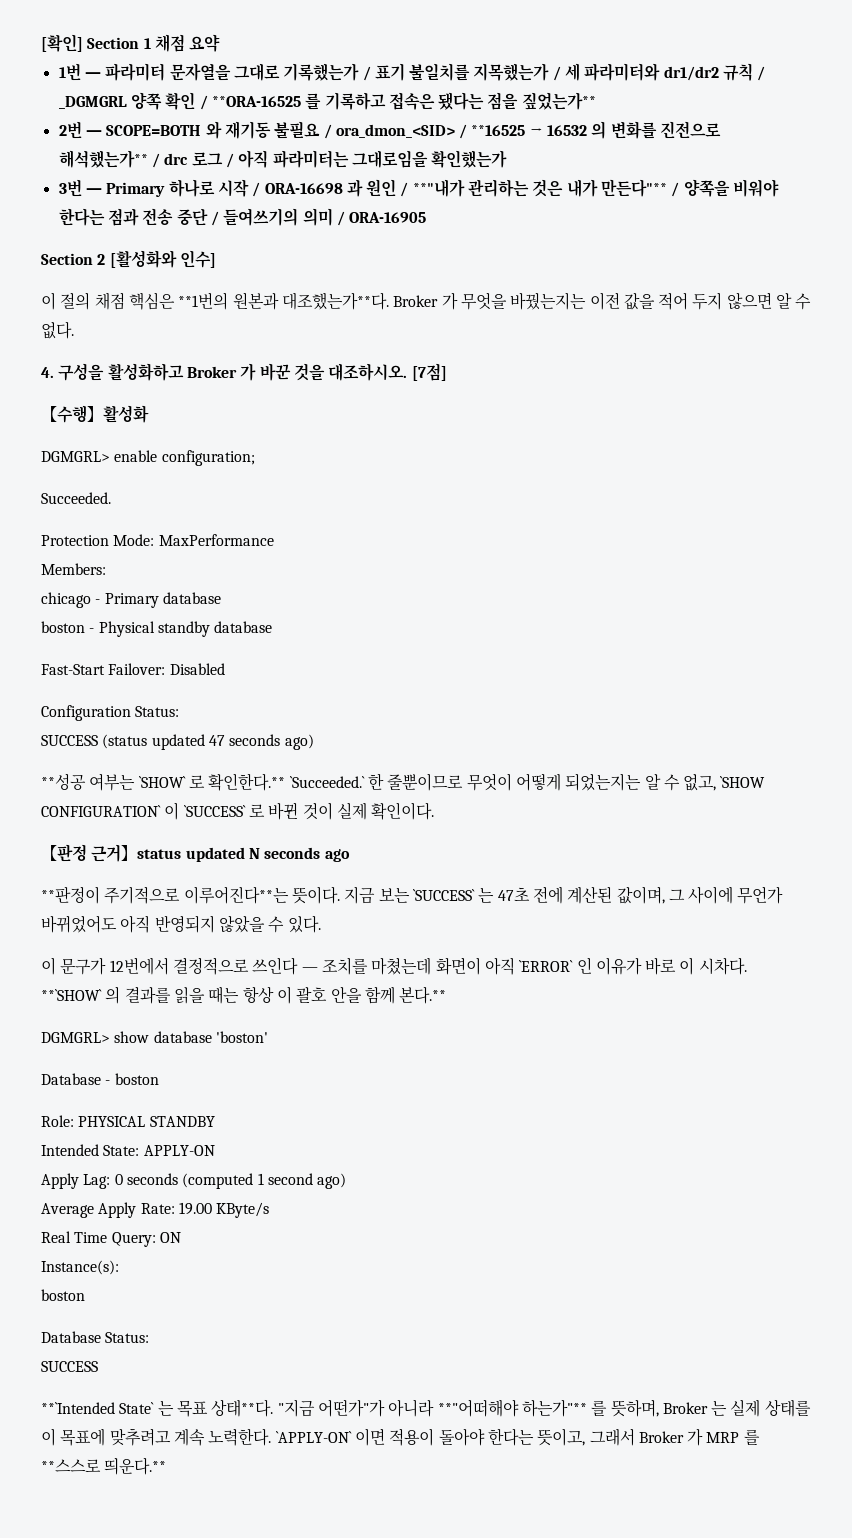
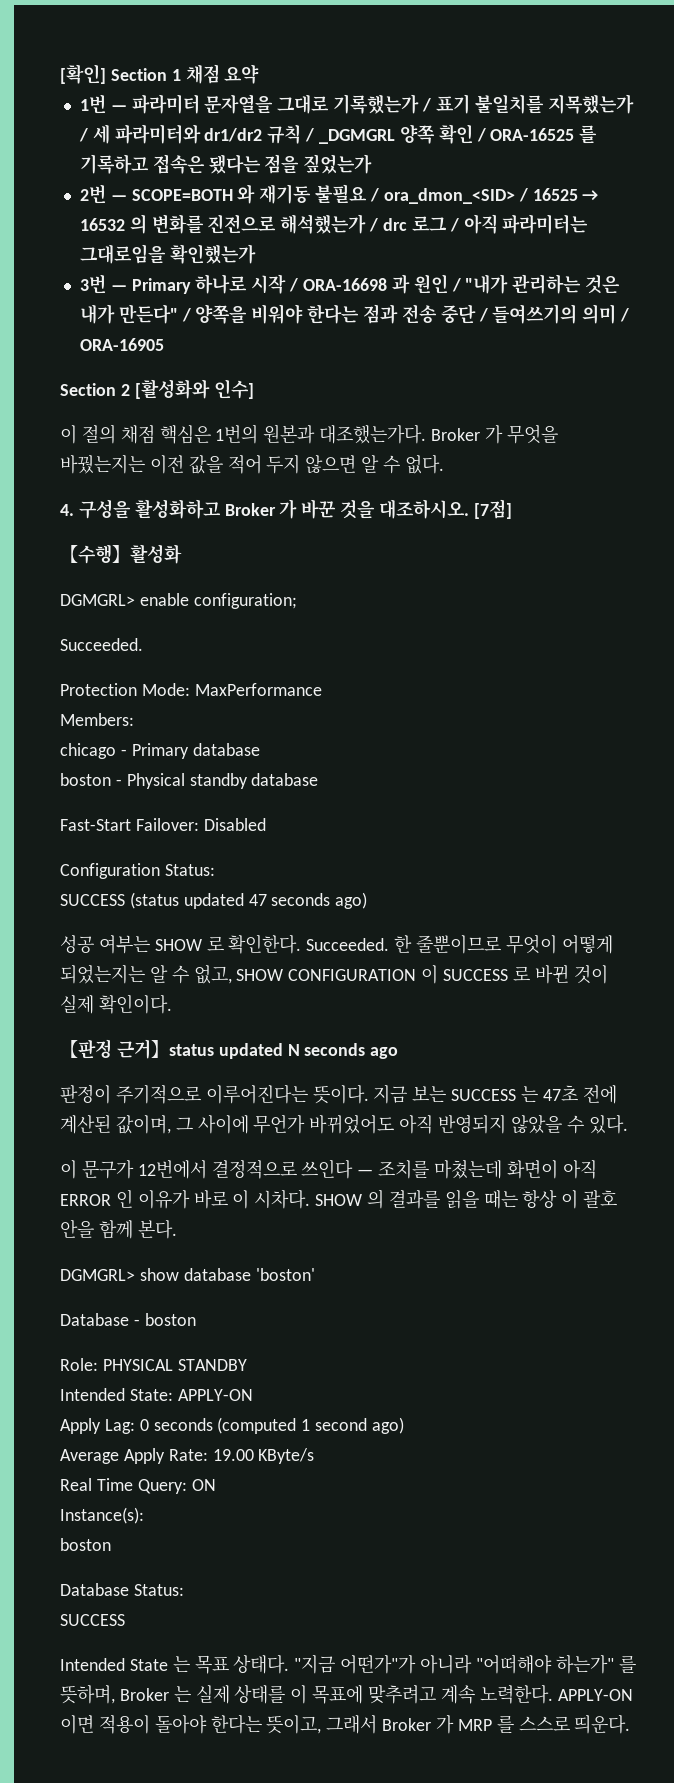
[211,96,301,107] **ORA-16525 -> [490,128,575,141] ORA-16525
[521,92,596,110] 짚었는가** -> [303,154,373,174] 짚었는가
[471,125,526,136] **16525 -> [532,188,578,201] 16525
[58,150,148,168] 해석했는가** -> [280,214,367,234] 해석했는가
[412,179,465,197] **"내가 -> [465,274,509,294] "내가
[601,179,668,197] 만든다"** -> [118,304,178,324] 만든다"
[178,292,389,310] **1번의 원본과 대조했는가**다. -> [215,424,427,444] 1번의 원본과 대조했는가다.
[41,773,365,791] **성공 여부는 `SHOW` 로 확인한다.** `Succeeded.` -> [60,934,390,954] 성공 여부는 SHOW 로 확인한다. Succeeded.
[720,776,766,788] [41,802,246,820] `SHOW CONFIGURATION` 이 `SUCCESS` -> [236,965,509,984] SHOW CONFIGURATION 이 SUCCESS
[41,886,289,904] **판정이 주기적으로 이루어진다**는 -> [60,1084,308,1104] 판정이 주기적으로 이루어진다는
[412,889,475,901] `SUCCESS` -> [451,1089,517,1101] SUCCESS
[519,960,574,972] `ERROR` -> [60,1194,111,1206] ERROR
[41,989,102,1001] **`SHOW` -> [315,1194,363,1206] SHOW
[399,986,447,1004] 본다.** -> [137,1219,177,1239] 본다.
[41,1402,155,1414] **`Intended State` -> [60,1658,168,1671] Intended State
[211,1399,274,1417] 상태**다. -> [233,1654,290,1674] 상태다.
[437,1399,587,1417] **"어떠해야 하는가"** -> [475,1654,614,1674] "어떠해야 하는가"
[275,1431,352,1443] `APPLY-ON` -> [557,1689,633,1701] APPLY-ON
[41,1457,167,1475] **스스로 띄운다.** -> [518,1714,631,1734] 스스로 띄운다.

